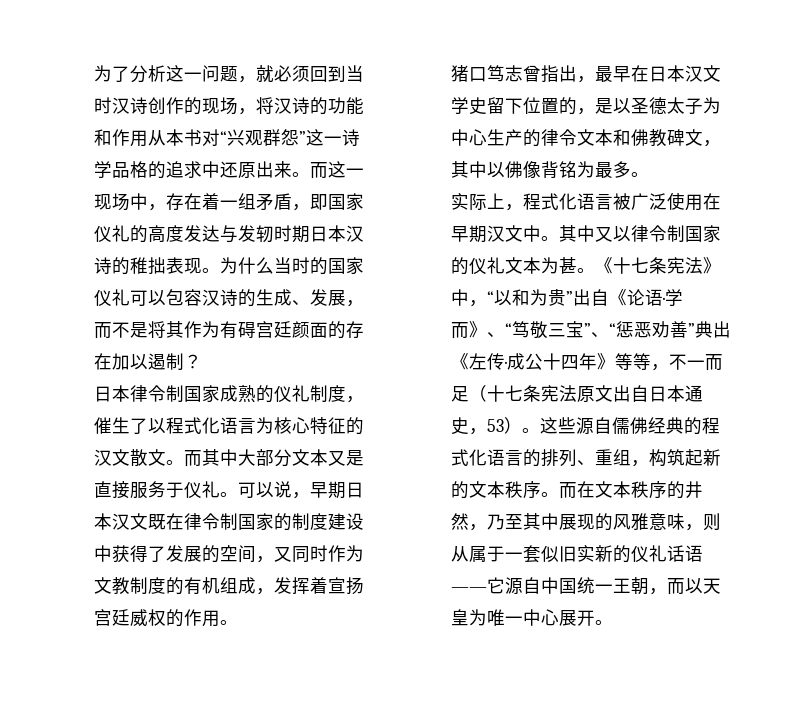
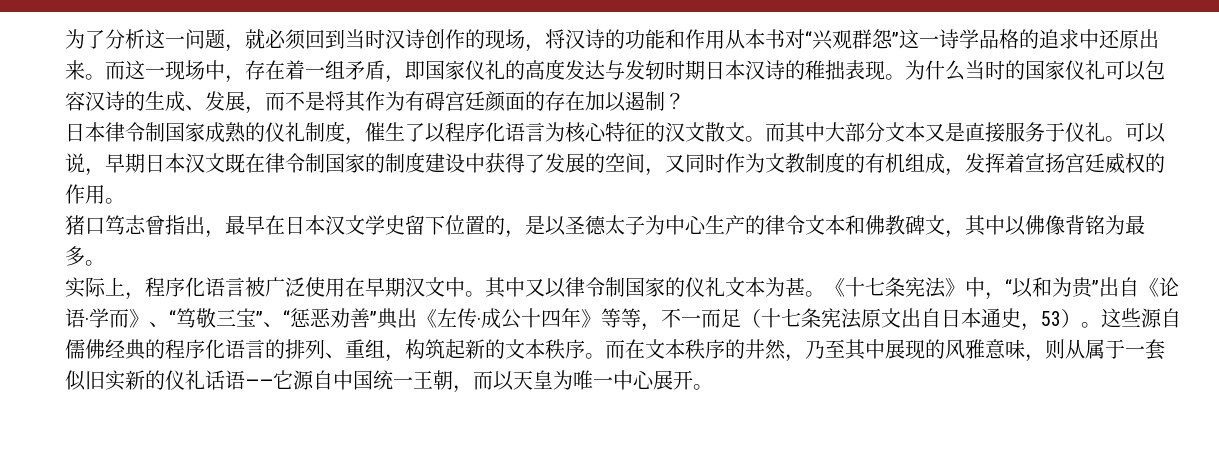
[183,417,202,434] 式 -> [465,122,486,142] 序
[540,193,559,210] 式 -> [165,277,186,297] 序
[450,449,469,466] 式 -> [185,339,206,359] 序

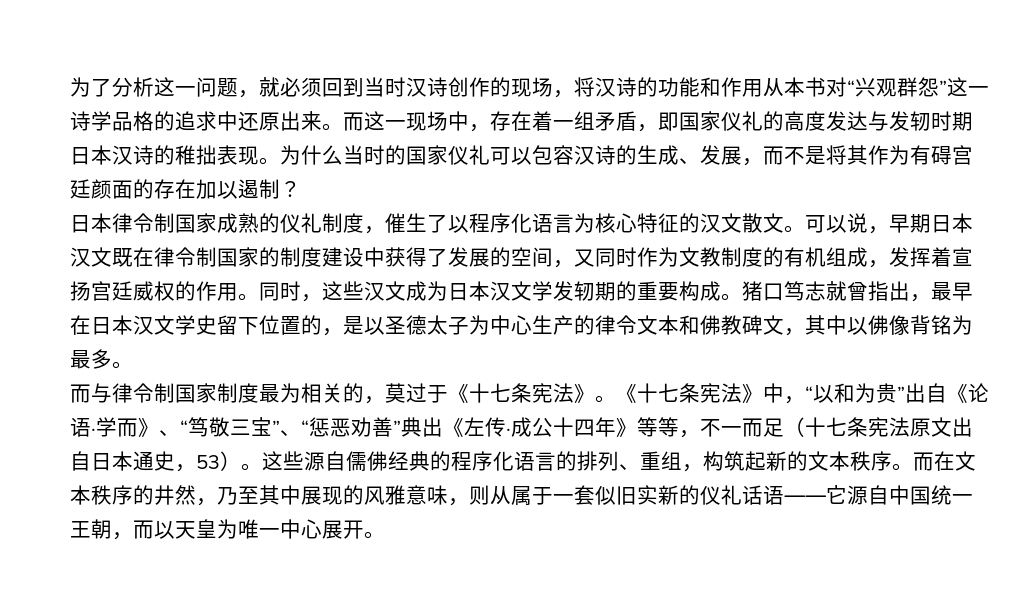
[765,122,1126,143] 而其中大部分文本又是直接服务于仪礼。 -> (805, 229) none
(126, 201) // -> [258,281,742,302] 同时，这些汉文成为日本汉文学发轫期的重要构成。
(147, 224) none -> [825,281,847,301] 就
[65,277,806,300] 实际上，程序化语言被广泛使用在早期汉文中。其中又以律令制国家的仪礼文本为甚 -> [69,383,595,404] 而与律令制国家制度最为相关的，莫过于《十七条宪法》

